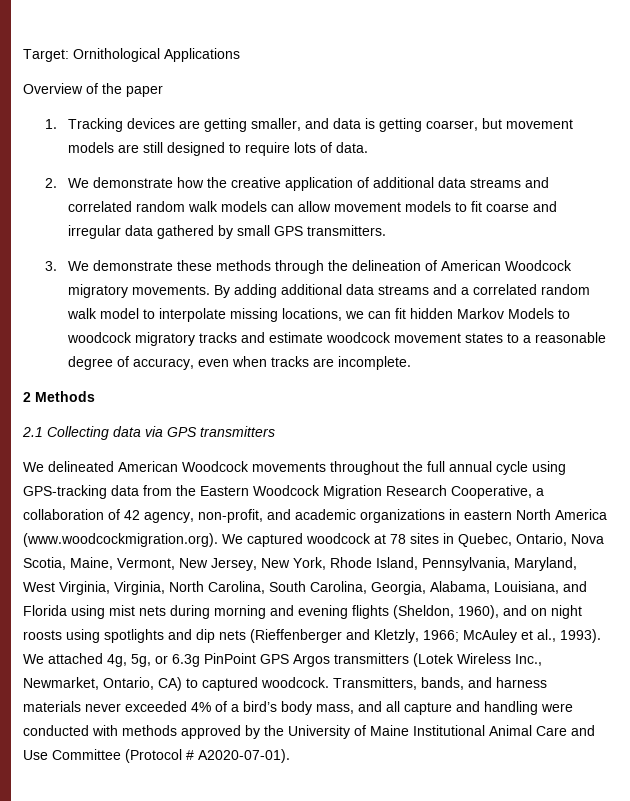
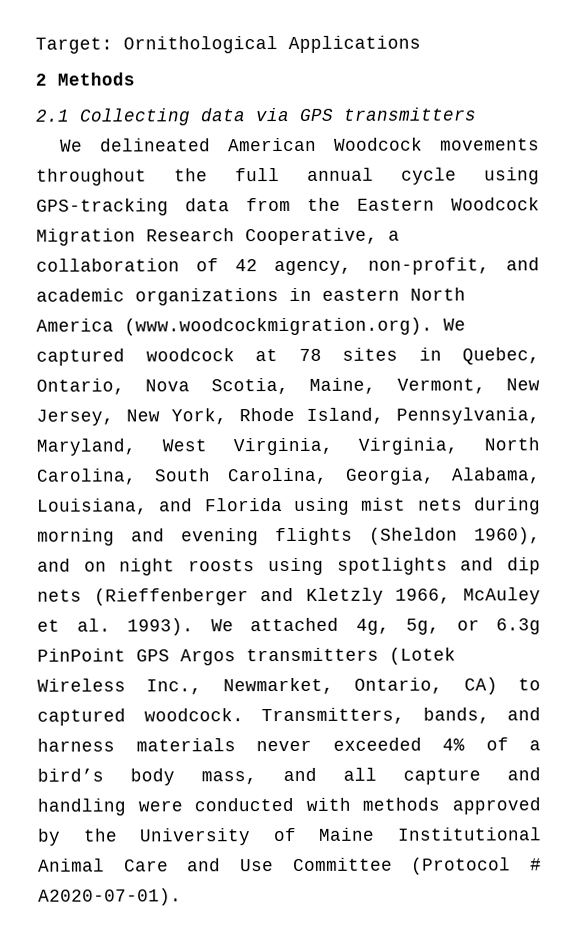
[23,83,163,97] [45,118,573,132] [67,142,368,156] [45,177,549,191] [67,201,557,212] [67,225,386,239] [45,260,572,274] [67,284,590,298] [66,308,570,322] [66,332,606,346] [67,356,411,370] // Overview of the paper // 1. Tracking devices are getting smaller, and data is getting coarser, but movement models are still designed to require lots of data. // 2. We demonstrate how the creative application of additional data streams and correlated random walk models can allow movement models to fit coarse and irregular data gathered by small GPS transmitters. // 3. We demonstrate these methods through the delineation of American Woodcock migratory movements. By adding additional data streams and a correlated random walk model to interpolate missing locations, we can fit hidden Markov Models to woodcock migratory tracks and estimate woodcock movement states to a reasonable degree of accuracy, even when tracks are incomplete. -> (421, 44) none
[393,605,454,619] (Sheldon, -> [369,527,458,545] (Sheldon
[374,629,459,643] Kletzly, 1966; -> [305,587,452,605] Kletzly 1966,
[537,629,556,642] al., -> [76,618,111,632] al.

